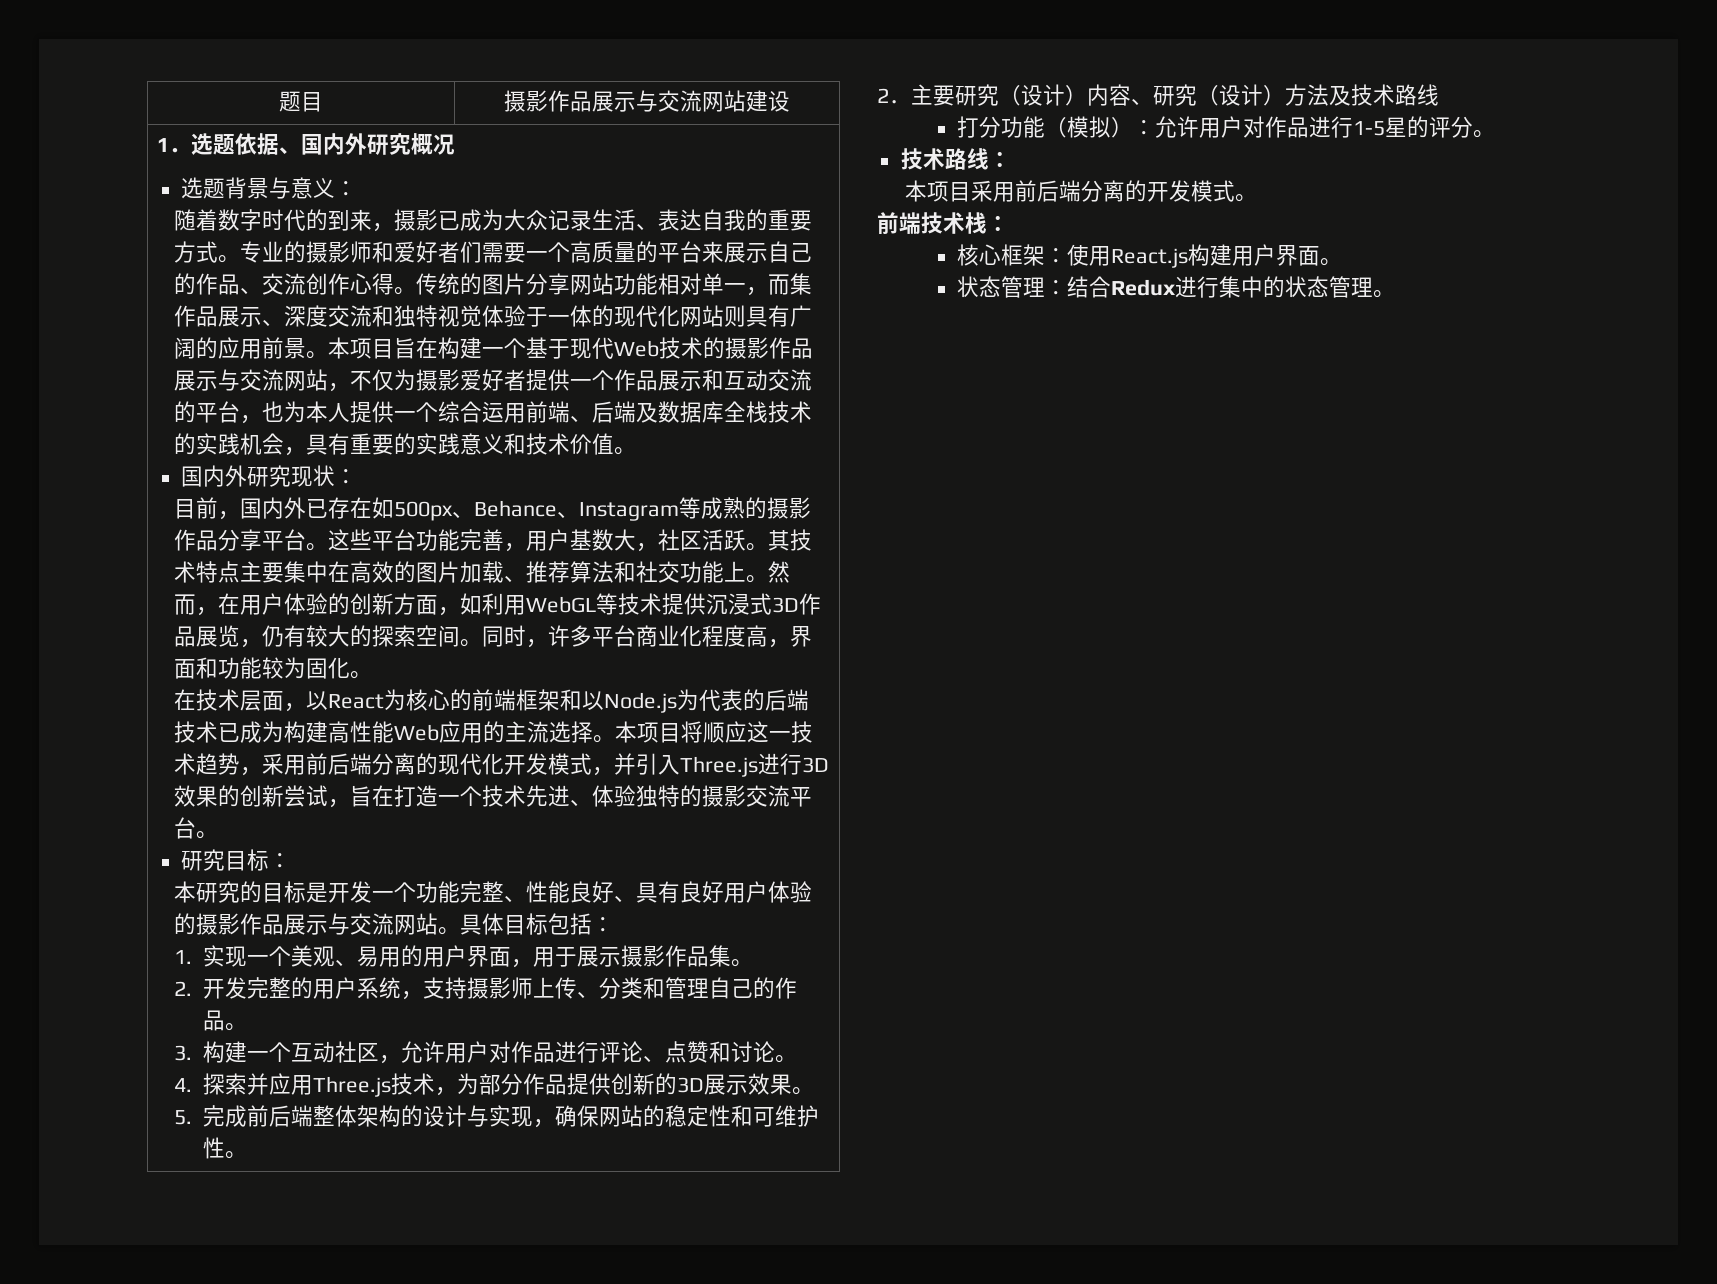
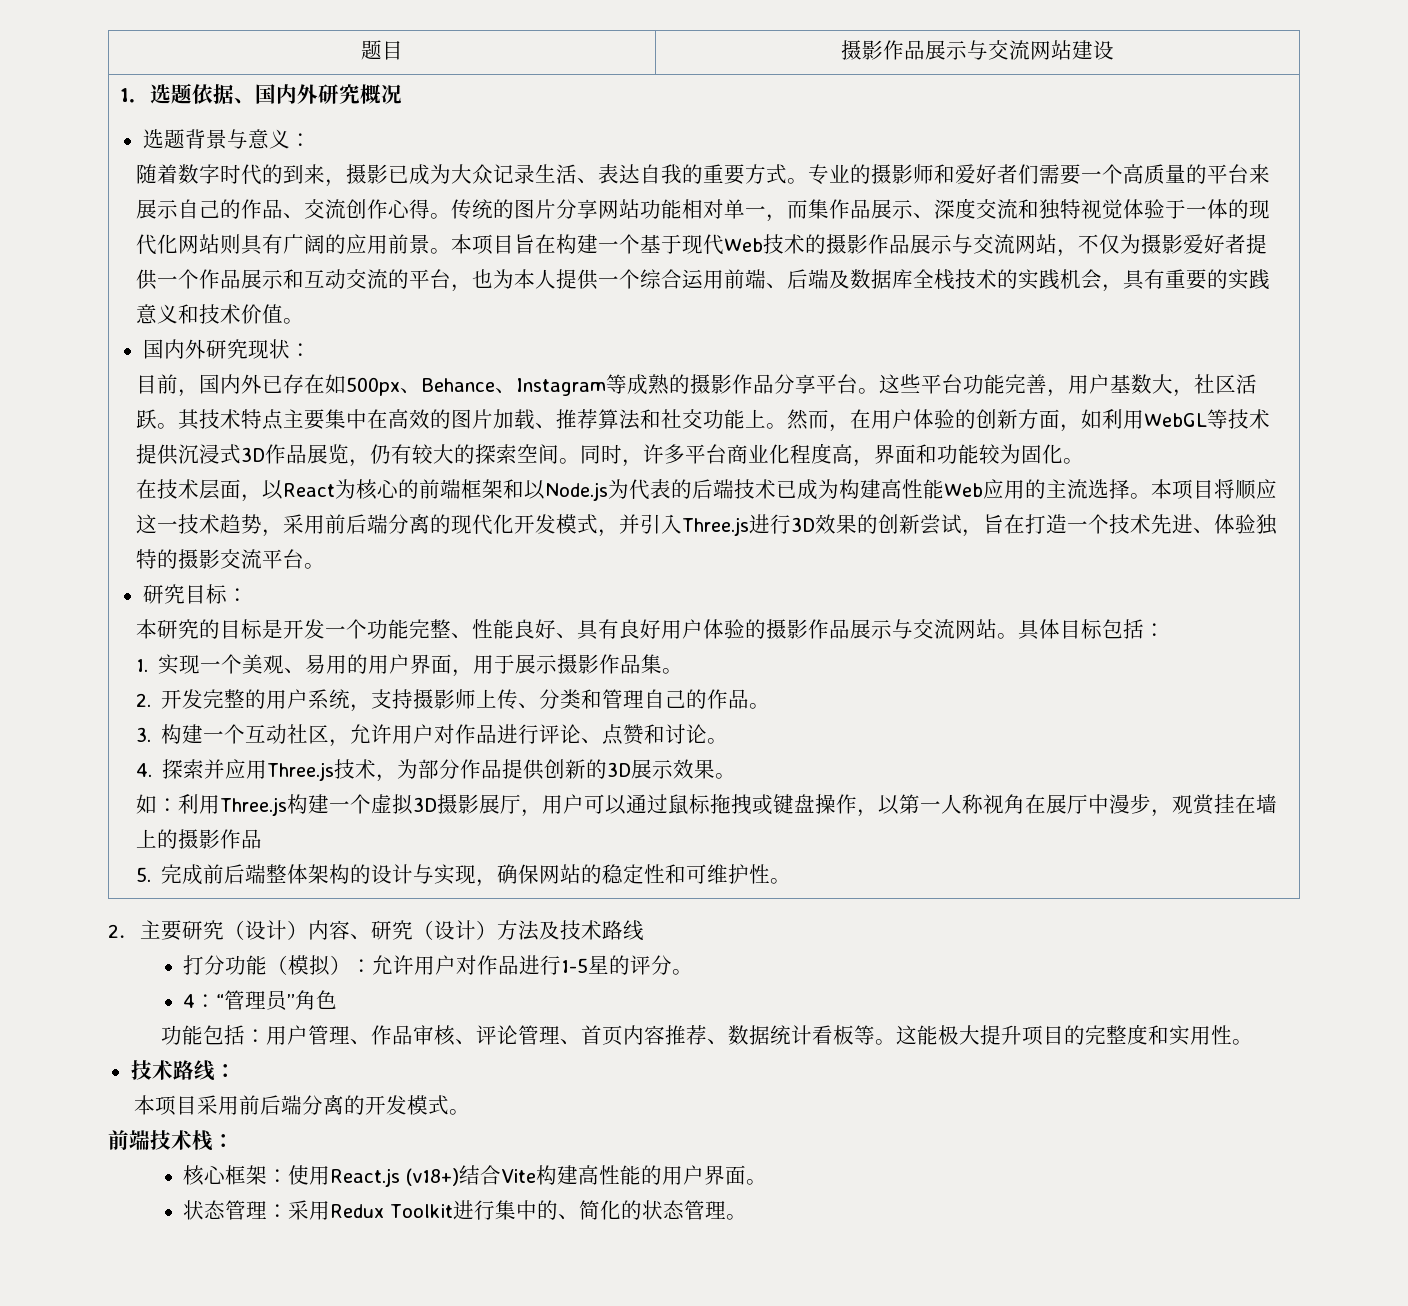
(814, 1091) none -> [136,794,1278,817] [136,829,263,849] // 如：利用Three.js构建一个虚拟3D摄影展厅，用户可以通过鼠标拖拽或键盘操作，以第一人称视角在展厅中漫步，观赏挂在墙上的摄影作品
(1496, 134) none -> [183,990,338,1011] [160,1024,1253,1046] // 4：“管理员”角色 // 功能包括：用户管理、作品审核、评论管理、首页内容推荐、数据统计看板等。这能极大提升项目的完整度和实用性。
[1188,244,1233,266] 构建 -> [406,1165,663,1186] (v18+)结合Vite构建高性能的
[1067,276,1177,298] 结合Redux -> [288,1200,454,1220] 采用Redux Toolkit
(1286, 287) none -> [558,1200,643,1220] 、简化的

